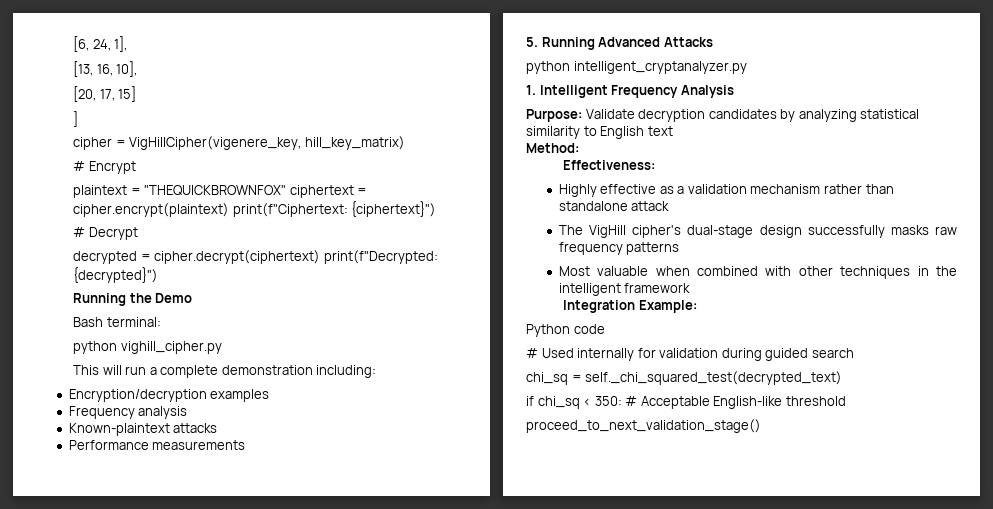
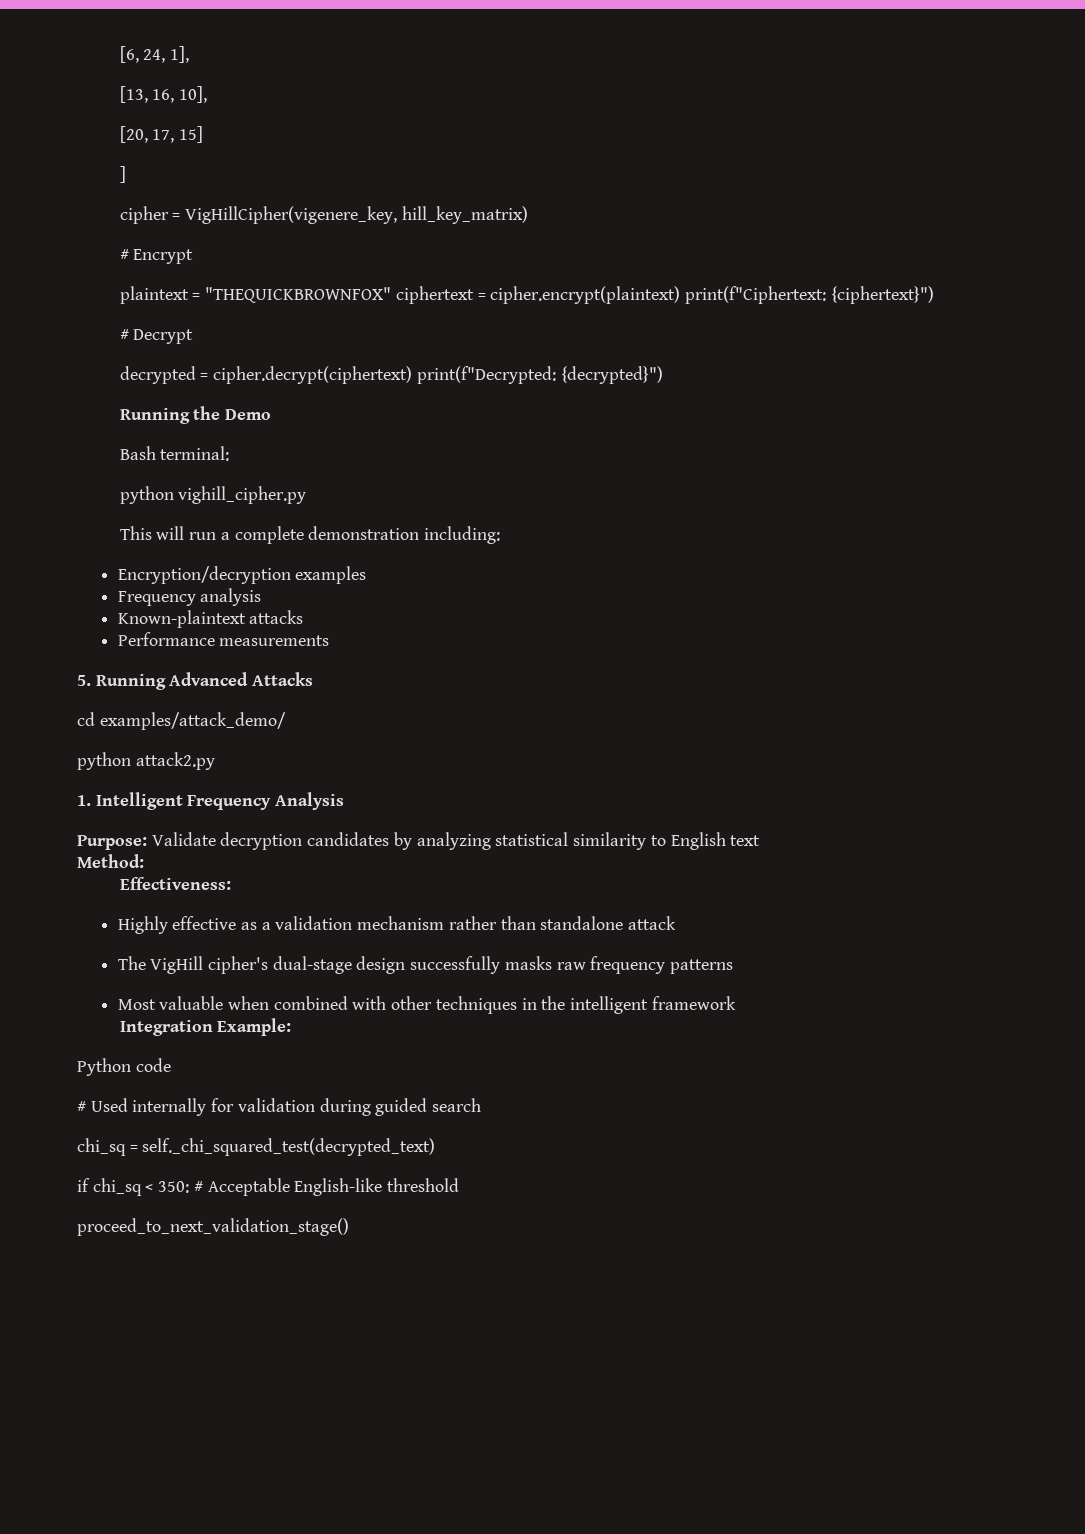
[526,61,747,74] // python intelligent_cryptanalyzer.py -> [77,712,286,730] [77,752,215,770] // cd examples/attack_demo/ // python attack2.py

